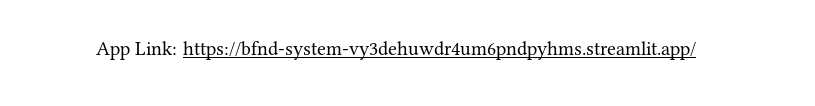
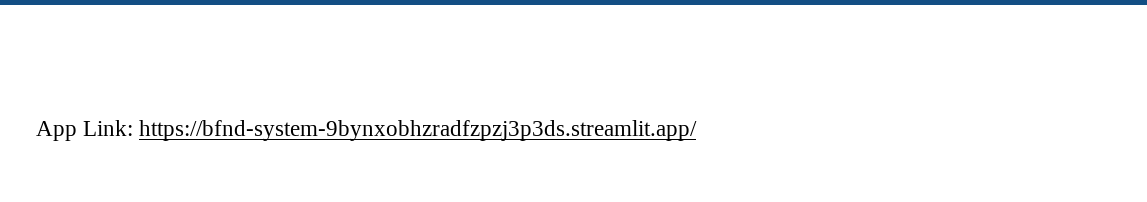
[182,41,696,60] https://bfnd-system-vy3dehuwdr4um6pndpyhms.streamlit.app/ -> [139,120,698,141] https://bfnd-system-9bynxobhzradfzpzj3p3ds.streamlit.app/

